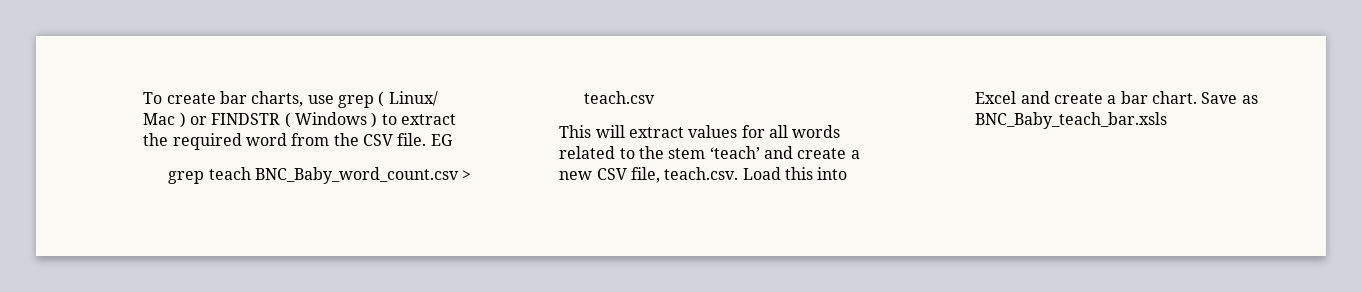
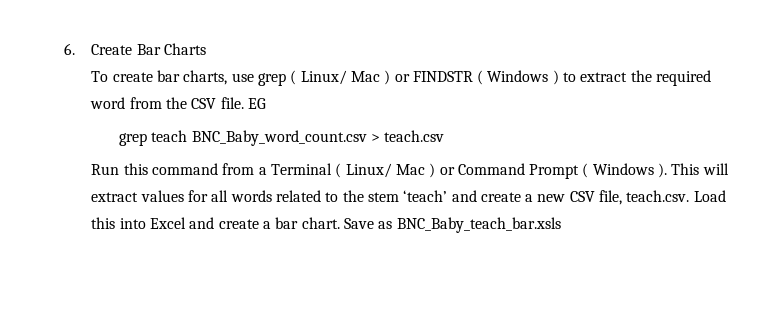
(143, 98) none -> [63,43,206,55] 6. Create Bar Charts //
(656, 97) none -> [91,163,668,179] Run this command from a Terminal ( Linux/ Mac ) or Command Prompt ( Windows ).

